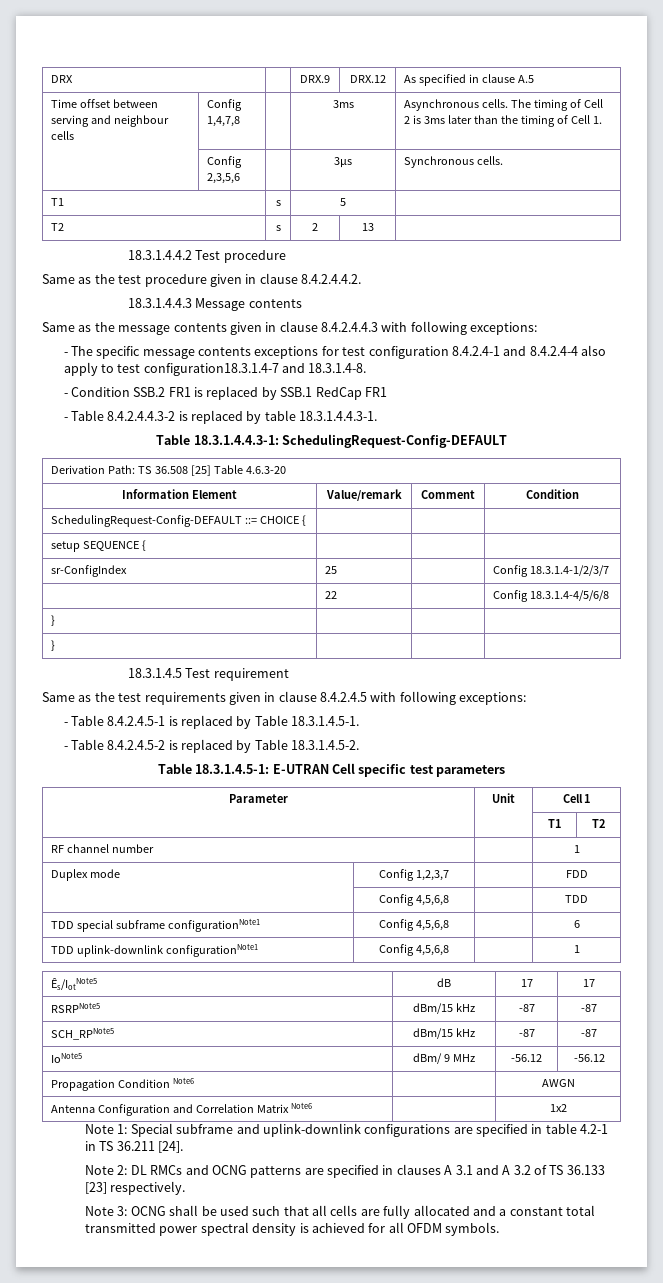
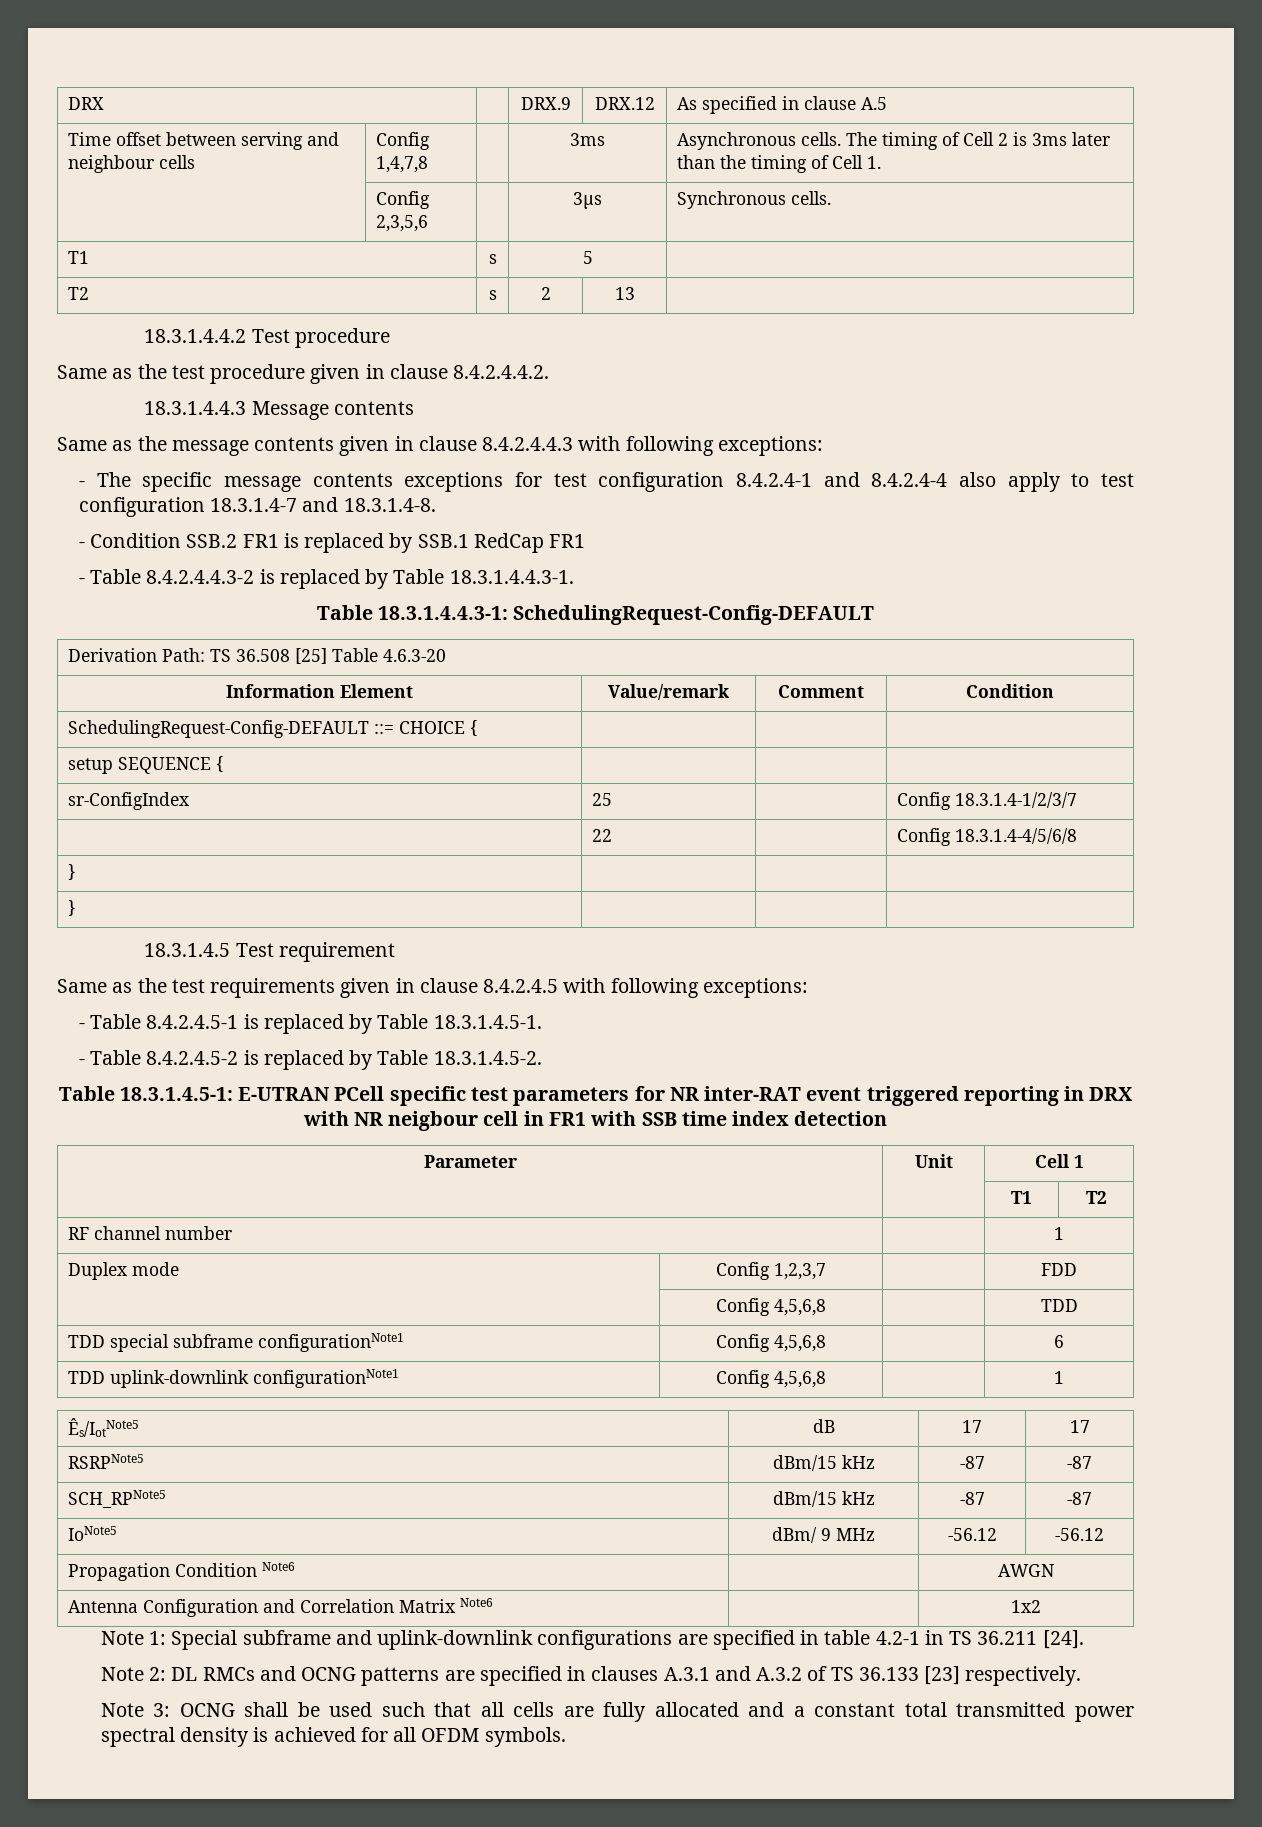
[143,363,279,376] configuration18.3.1.4-7 -> [78,497,298,517] configuration 18.3.1.4-7
[264,410,296,421] table -> [393,569,445,584] Table
[332,763,355,774] Cell -> [334,1086,385,1101] PCell
(506, 771) none -> [634,1086,1134,1106] [302,1111,888,1131] for NR inter-RAT event triggered reporting in DRX with NR neigbour cell in FR1 with SSB time index detection
[444,1165,531,1175] A 3.1 and A 3.2 -> [663,1666,803,1681] A.3.1 and A.3.2

